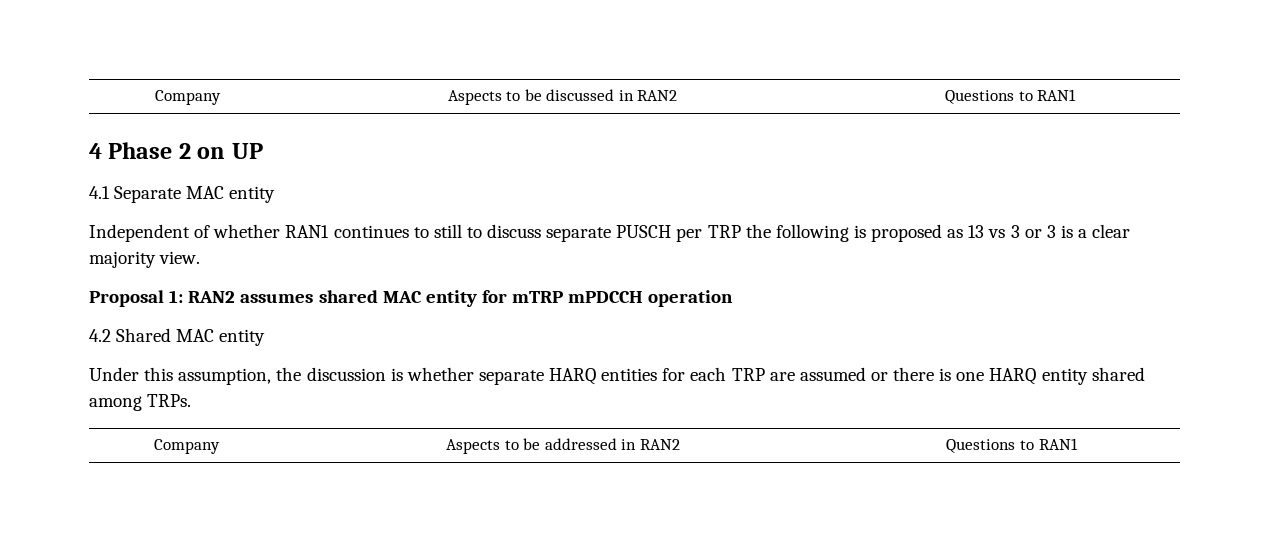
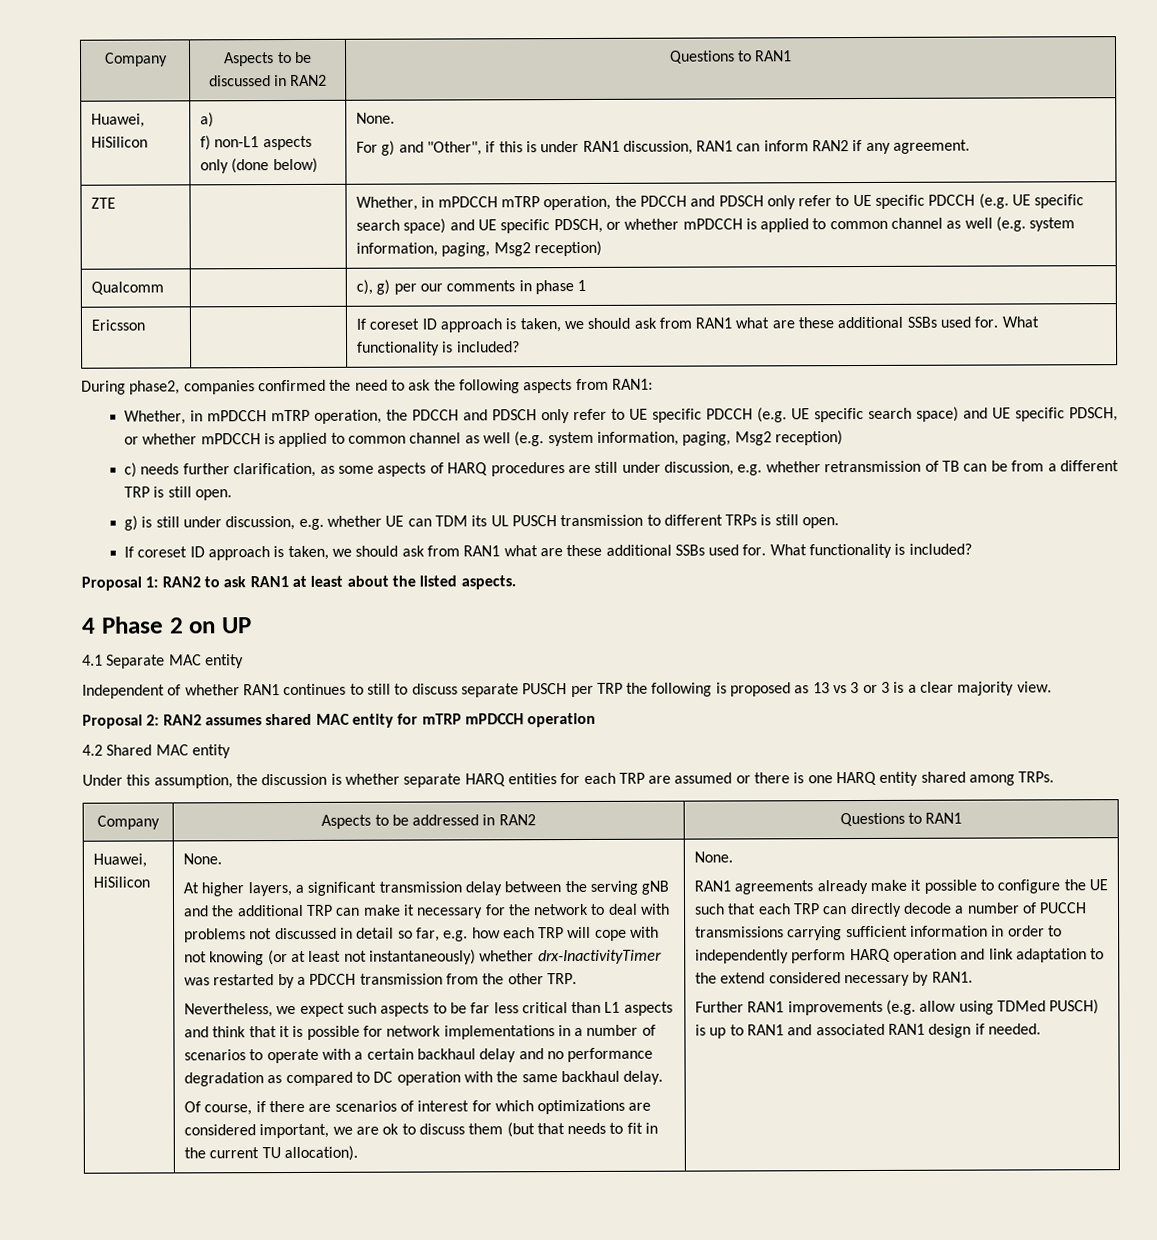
(1077, 95) none -> [90,113,145,128] [90,136,148,148] [199,112,214,128] [199,135,312,151] [199,157,318,174] [355,112,395,124] [355,139,971,156] [90,197,116,209] [355,193,1085,211] [355,216,1076,234] [355,240,602,257] [90,281,164,295] [355,279,587,295] [90,319,145,331] [355,316,1039,333] [356,341,520,356] [81,378,653,395] [124,406,1118,425] [124,430,843,448] [124,460,1120,478] [124,486,232,501] [124,514,840,531] [124,543,972,561] [81,575,516,591] // Huawei, HiSilicon | a) // f) non-L1 aspects only (done below) | None. // For g) and "Other", if this is under RAN1 discussion, RAN1 can inform RAN2 if any agreement. // ZTE | | Whether, in mPDCCH mTRP operation, the PDCCH and PDSCH only refer to UE specific PDCCH (e.g. UE specific search space) and UE specific PDSCH, or whether mPDCCH is applied to common channel as well (e.g. system information, paging, Msg2 reception) // Qualcomm | | c), g) per our comments in phase 1 // Ericsson | | If coreset ID approach is taken, we should ask from RAN1 what are these additional SSBs used for. What functionality is included? // During phase2, companies confirmed the need to ask the following aspects from RAN1: // Whether, in mPDCCH mTRP operation, the PDCCH and PDSCH only refer to UE specific PDCCH (e.g. UE specific search space) and UE specific PDSCH, or whether mPDCCH is applied to common channel as well (e.g. system information, paging, Msg2 reception) // c) needs further clarification, as some aspects of HARQ procedures are still under discussion, e.g. whether retransmission of TB can be from a different TRP is still open. // g) is still under discussion, e.g. whether UE can TDM its UL PUSCH transmission to different TRPs is still open. // If coreset ID approach is taken, we should ask from RAN1 what are these additional SSBs used for. What functionality is included? // Proposal 1: RAN2 to ask RAN1 at least about the listed aspects.
[169,290,184,303] 1: -> [146,714,160,726] 2:
(1078, 444) none -> [92,853,147,868] [92,876,150,888] [182,853,222,865] [182,880,670,897] [182,903,671,919] [183,926,660,943] [183,949,662,966] [183,973,577,989] [183,1001,673,1018] [183,1024,656,1040] [183,1047,654,1064] [183,1070,664,1087] [183,1099,652,1116] [183,1122,659,1139] [183,1145,358,1162] [693,851,733,863] [693,879,1108,895] [693,902,1088,918] [694,925,1062,941] [694,948,1105,964] [694,971,973,987] [694,999,1100,1016] [694,1023,1041,1039] // Huawei, HiSilicon | None. // At higher layers, a significant transmission delay between the serving gNB and the additional TRP can make it necessary for the network to deal with problems not discussed in detail so far, e.g. how each TRP will cope with not knowing (or at least not instantaneously) whether drx-InactivityTimer was restarted by a PDCCH transmission from the other TRP. // Nevertheless, we expect such aspects to be far less critical than L1 aspects and think that it is possible for network implementations in a number of scenarios to operate with a certain backhaul delay and no performance degradation as compared to DC operation with the same backhaul delay. // Of course, if there are scenarios of interest for which optimizations are considered important, we are ok to discuss them (but that needs to fit in the current TU allocation). | None. // RAN1 agreements already make it possible to configure the UE such that each TRP can directly decode a number of PUCCH transmissions carrying sufficient information in order to independently perform HARQ operation and link adaptation to the extend considered necessary by RAN1. // Further RAN1 improvements (e.g. allow using TDMed PUSCH) is up to RAN1 and associated RAN1 design if needed.

